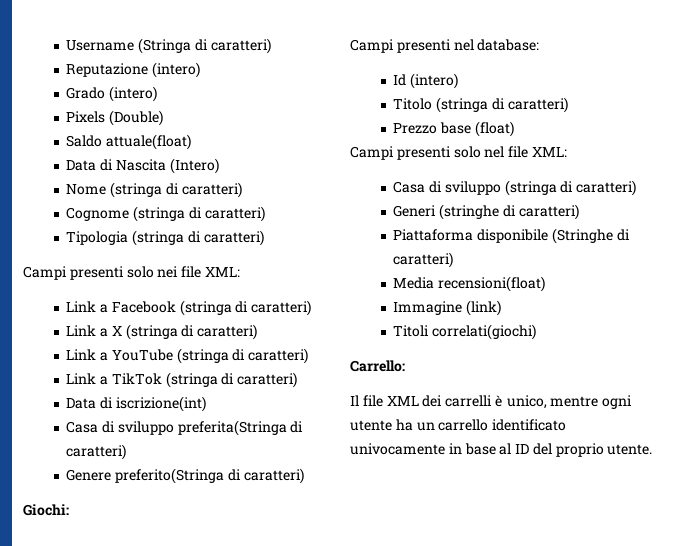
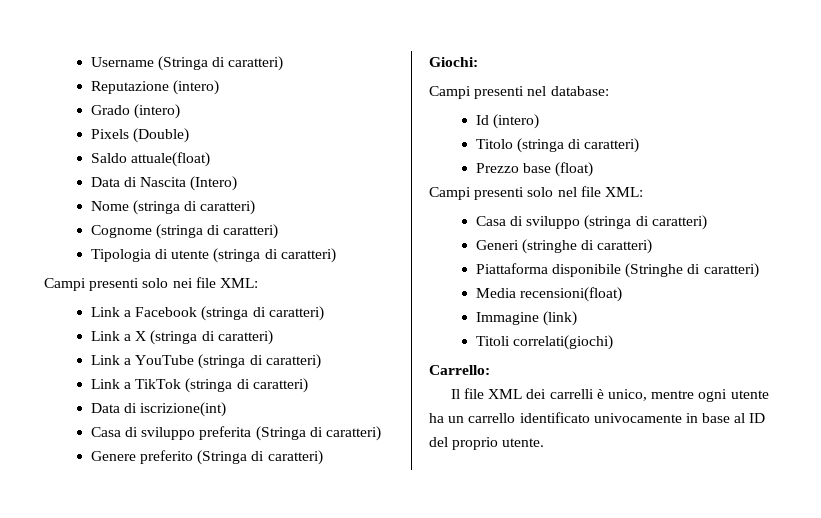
(129, 238) none -> [155,249,210,259] di utente
[177,420,287,436] preferita(Stringa -> [199,426,306,441] preferita (Stringa
[115,468,225,484] preferito(Stringa -> [140,450,248,465] preferito (Stringa

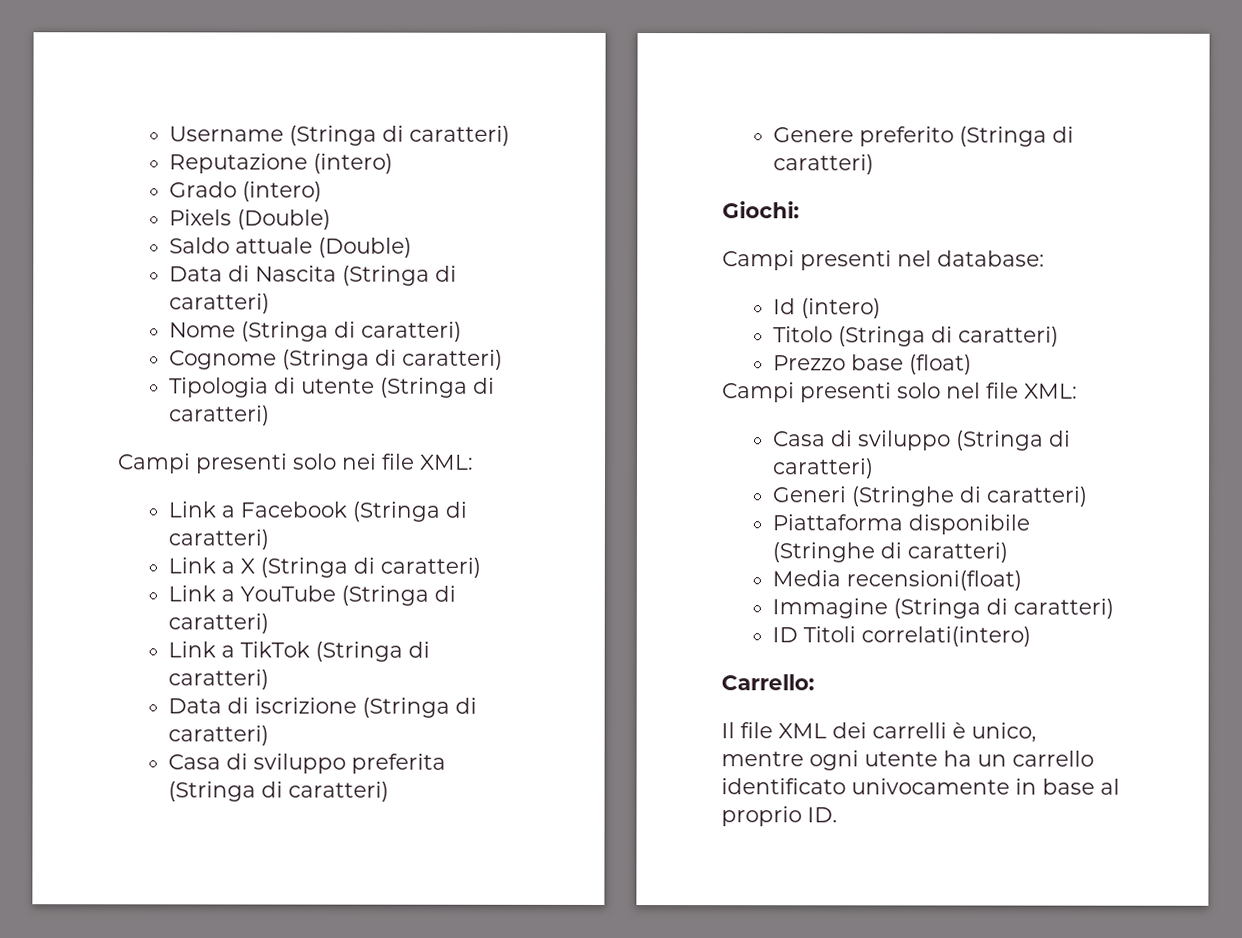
[131,152,211,167] attuale(float) -> [235,237,413,258] attuale (Double)
[190,176,238,191] (Intero) -> [342,265,458,286] [169,293,271,314] (Stringa di caratteri)
[133,200,181,215] (stringa -> [241,321,330,342] (Stringa
[156,224,204,239] (stringa -> [282,349,371,370] (Stringa
[213,248,261,263] (stringa -> [380,377,469,398] (Stringa
[201,306,249,321] (stringa -> [352,501,441,522] (Stringa
[150,330,198,345] (stringa -> [260,557,349,578] (Stringa
[198,354,246,369] (stringa -> [341,585,430,606] (Stringa
[185,378,233,393] (stringa -> [315,641,404,662] (Stringa
[140,402,227,417] iscrizione(int) -> [254,697,478,718] [168,725,270,746] iscrizione (Stringa di caratteri)
[517,138,565,153] (stringa -> [838,326,927,347] (Stringa
[584,215,632,230] (stringa -> [956,430,1045,451] (Stringa
[522,239,578,254] (stringhe -> [851,486,955,507] (Stringhe
[543,311,578,326] [475,335,614,350] (link) // Titoli correlati(giochi) -> [893,598,1115,619] [772,626,1032,647] (Stringa di caratteri) // ID Titoli correlati(intero)
[749,413,766,423] [429,437,545,450] ID del proprio utente. -> [721,806,838,827] proprio ID.

